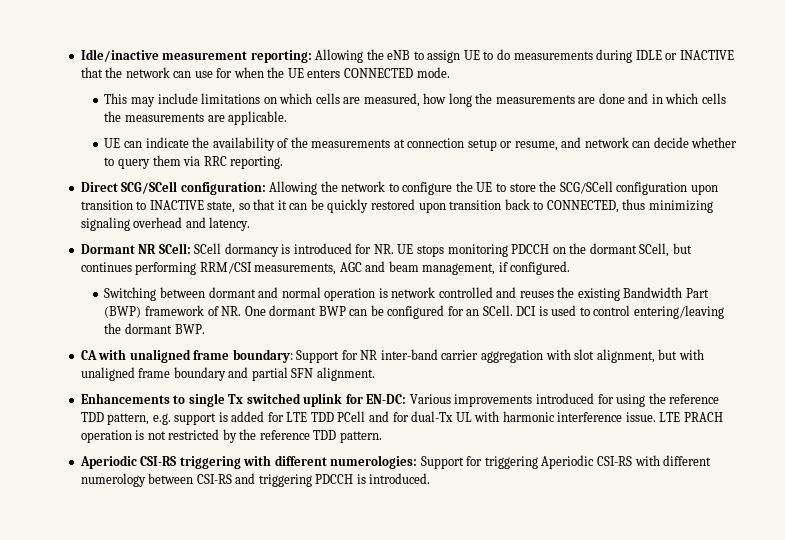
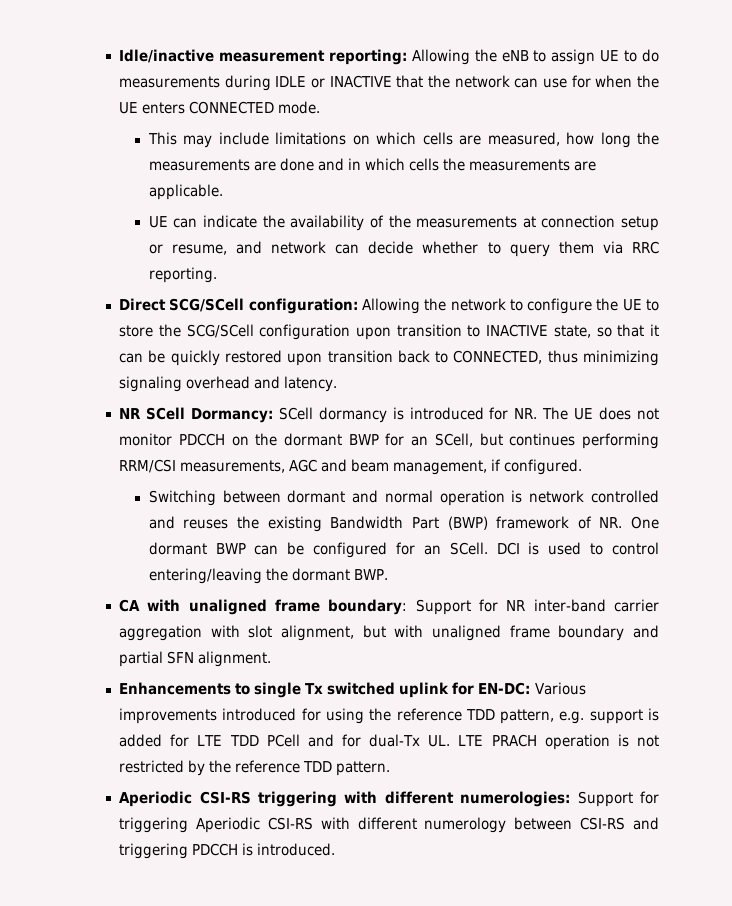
[80,243,191,254] Dormant NR SCell: -> [119,407,273,423] NR SCell Dormancy:
[397,244,508,257] UE stops monitoring -> [542,407,659,420] [119,433,173,446] The UE does not monitor
(637, 248) none -> [348,433,429,446] BWP for an
[455,411,656,422] UL with harmonic interference issue. -> [428,735,451,747] UL.

